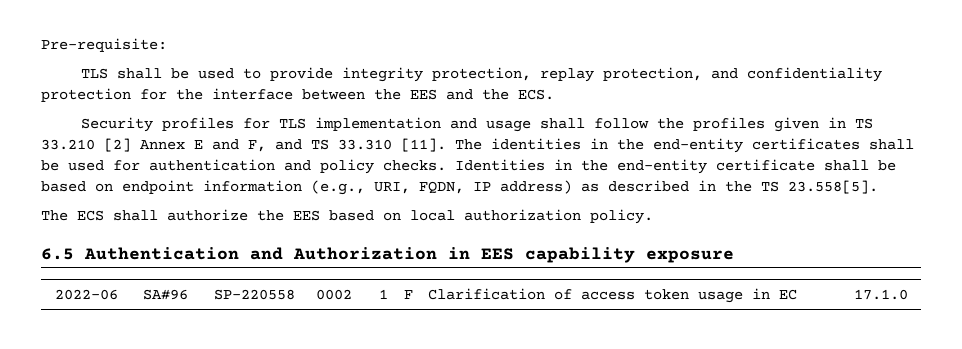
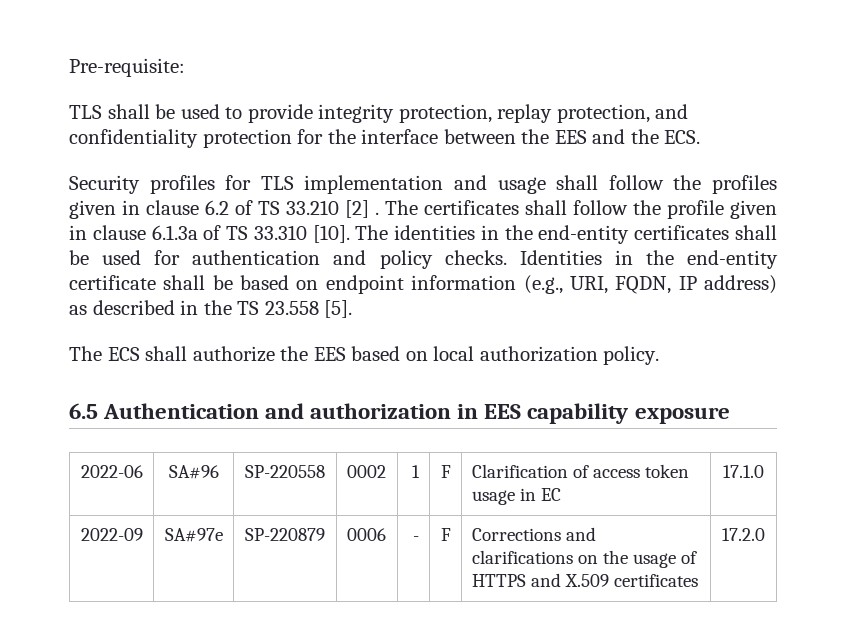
[855,118,874,129] [41,138,302,152] TS 33.210 [2] Annex E and F, and -> [146,200,777,219] [69,225,222,240] clause 6.2 of TS 33.210 [2] . The certificates shall follow the profile given in clause 6.1.3a of
[401,138,446,152] [11]. -> [312,225,350,243] [10].
[788,180,878,194] 23.558[5]. -> [264,300,353,318] 23.558 [5].
[293,247,437,260] Authorization -> [310,403,452,419] authorization
(908, 294) none -> [80,528,143,541] [164,528,223,542] [245,528,325,541] [346,528,386,541] [413,536,420,541] [440,528,451,541] [471,527,596,541] [471,550,697,568] [471,573,698,587] [722,528,765,541] // 2022-09 | SA#97e | SP-220879 | 0006 | - | F | Corrections and clarifications on the usage of HTTPS and X.509 certificates | 17.2.0

